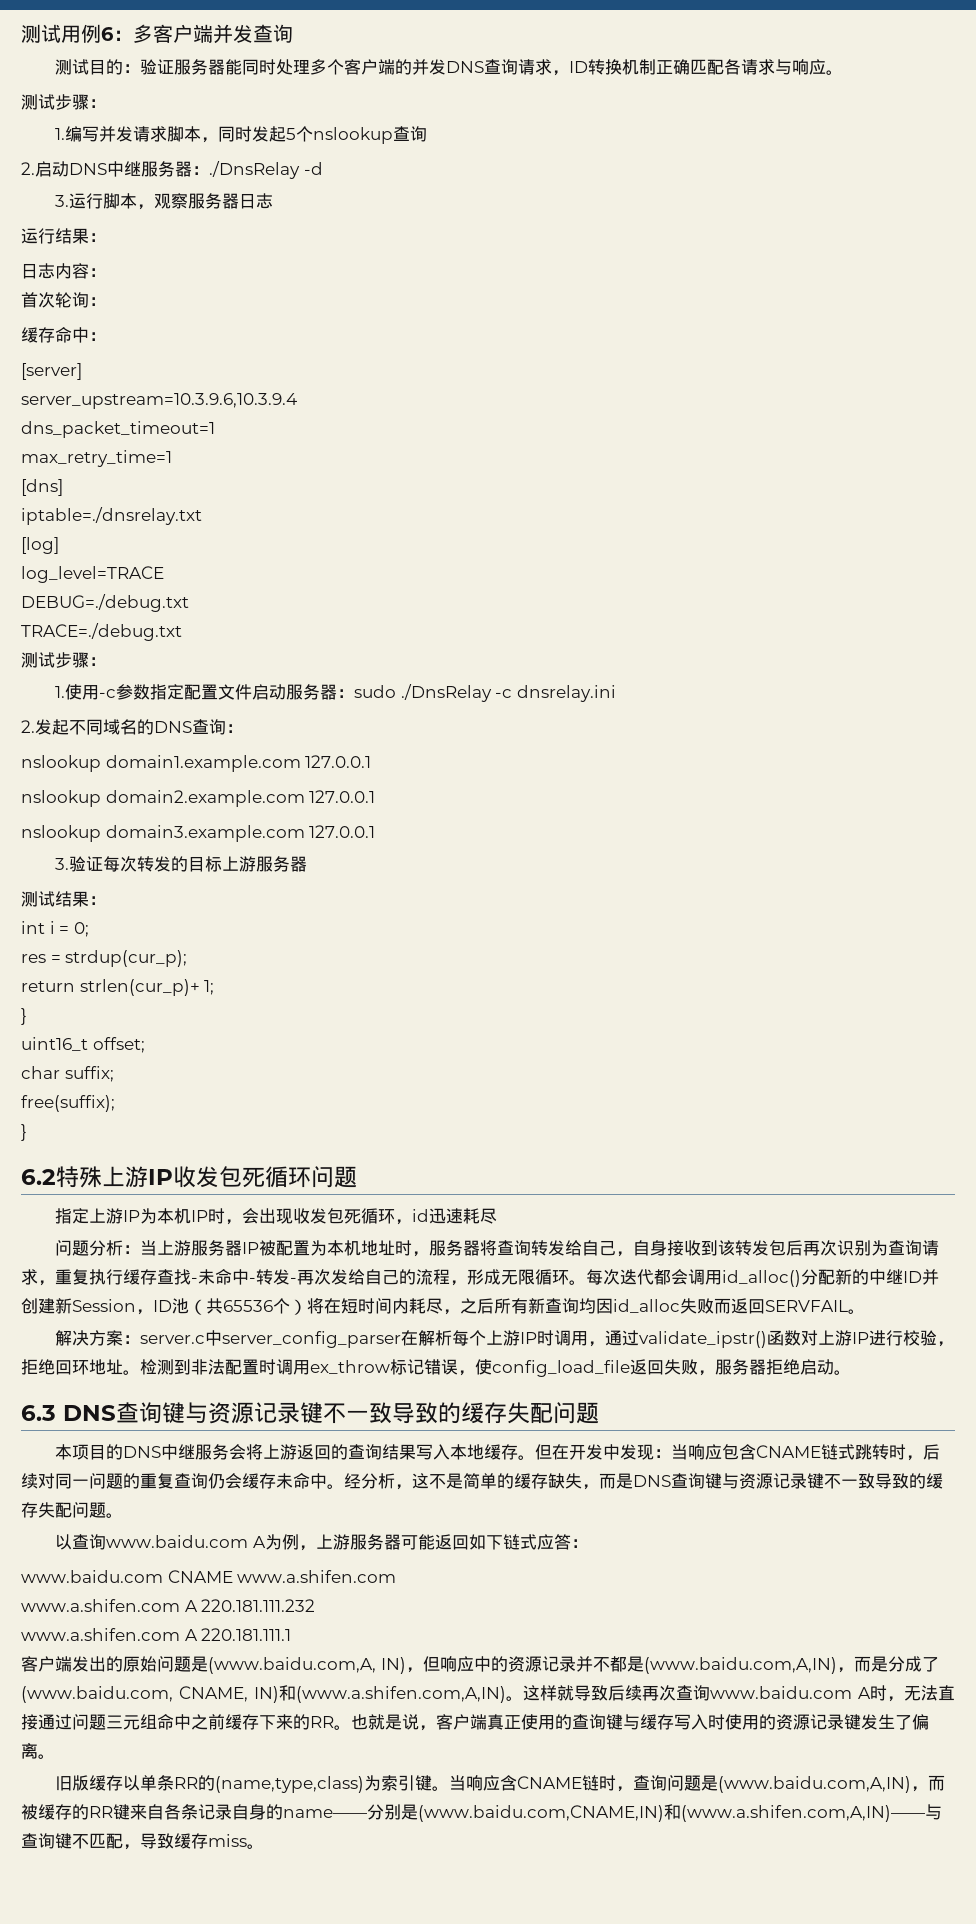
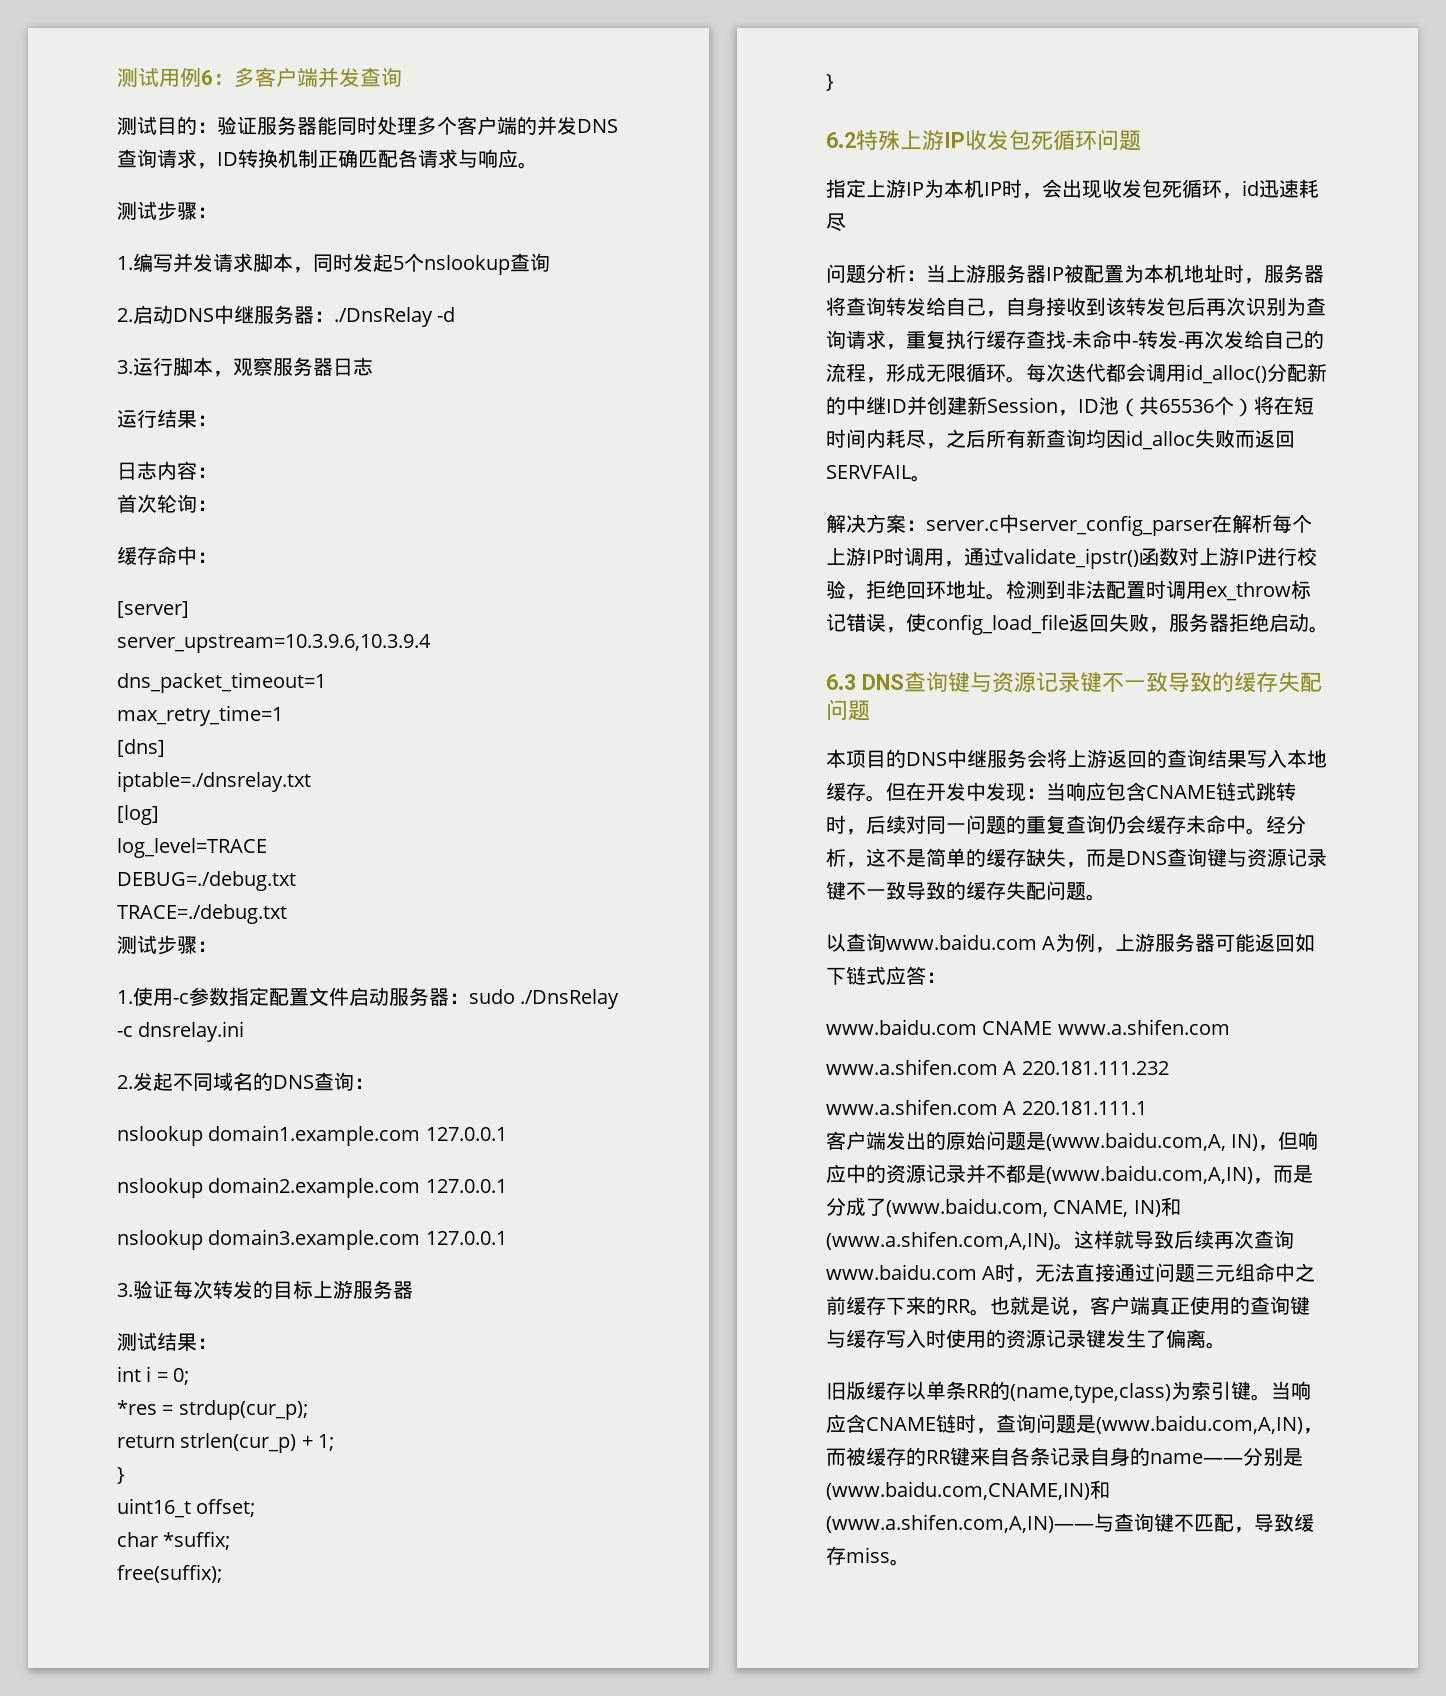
[21,954,46,963] res -> [117,1400,157,1415] *res
[79,979,200,996] strlen(cur_p)+ -> [180,1433,313,1453] strlen(cur_p) +
[64,1066,114,1082] suffix; -> [163,1531,231,1550] *suffix;

